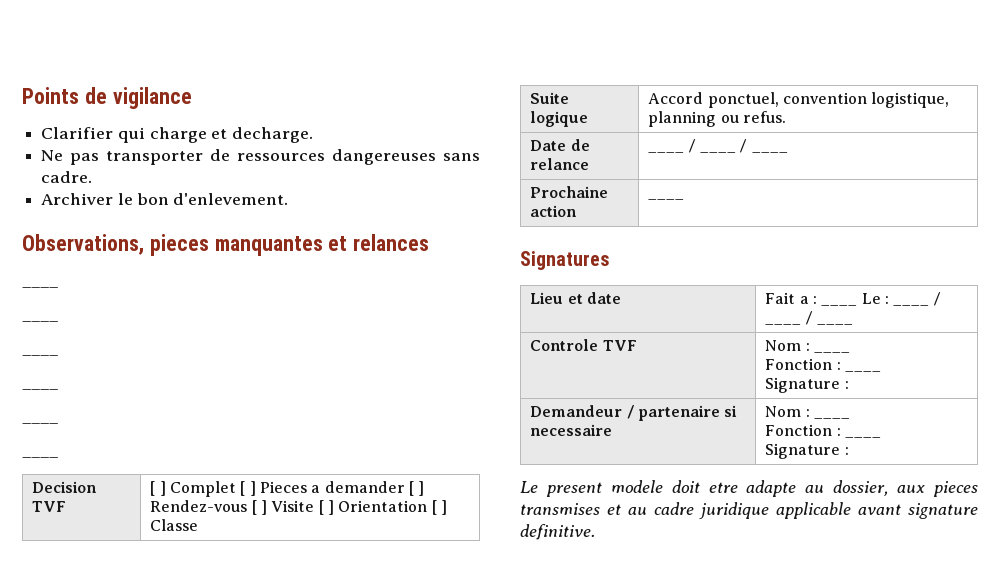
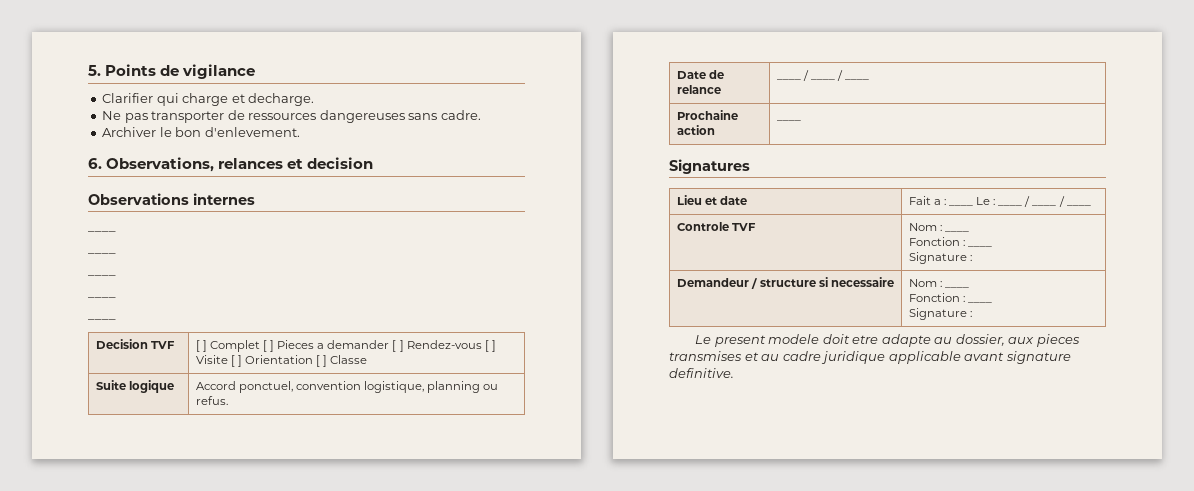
(22, 95) none -> [88,65,101,76] 5.
[22,234,430,256] [22,286,58,288] Observations, pieces manquantes et relances // ____ -> [88,157,374,172] [88,193,255,205] 6. Observations, relances et decision // Observations internes
[638,405,721,421] partenaire -> [759,279,816,287] structure

